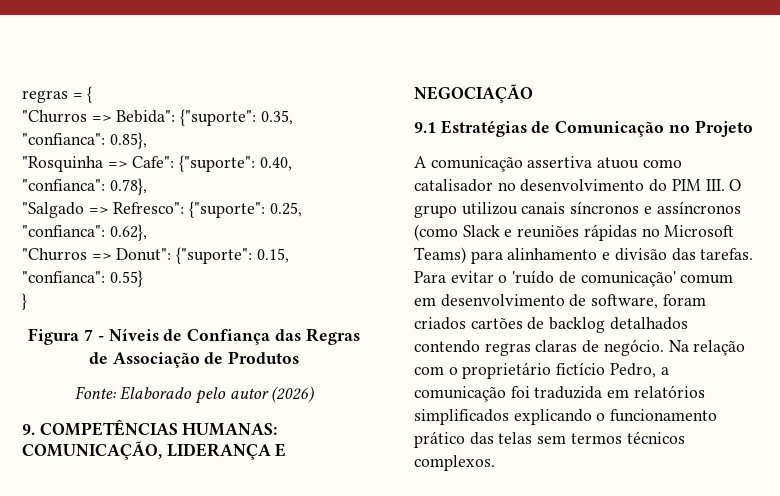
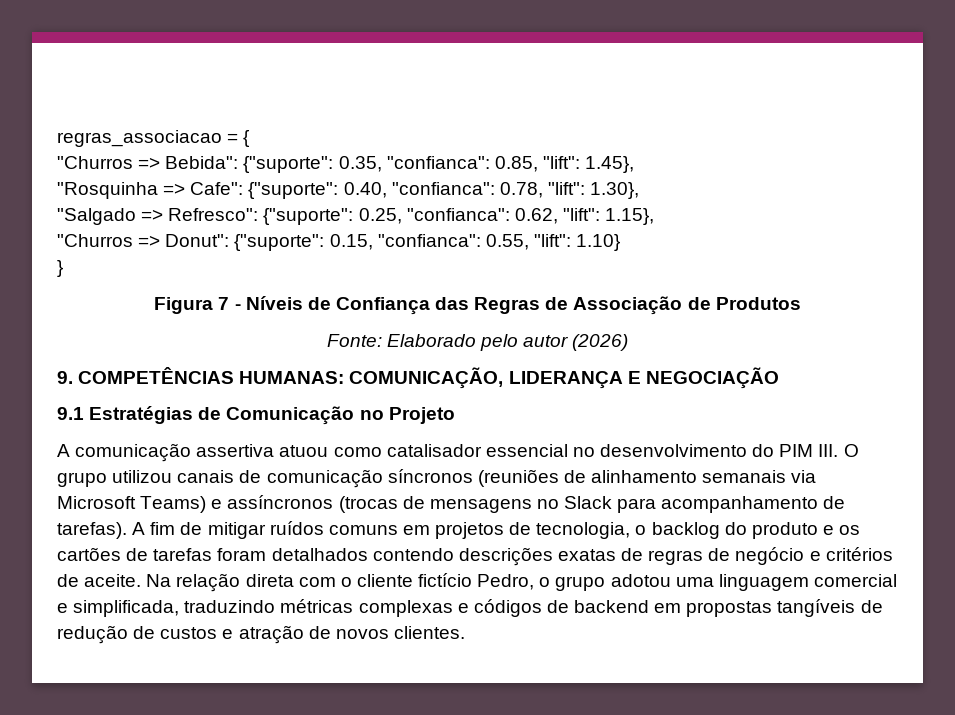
[22,90,68,103] regras -> [57,130,222,147] regras_associacao
[109,132,147,149] 0.85}, -> [494,156,635,173] 0.85, "lift": 1.45},
[109,178,147,195] 0.78}, -> [499,182,640,199] 0.78, "lift": 1.30},
[109,224,147,241] 0.62}, -> [514,208,655,225] 0.62, "lift": 1.15},
[109,270,143,287] 0.55} -> [485,234,621,251] 0.55, "lift": 1.10}
(493, 185) none -> [485,444,568,457] essencial
[570,201,741,214] [414,224,735,241] [414,247,754,264] [414,270,734,287] [414,294,706,309] [414,317,688,333] [414,339,664,356] síncronos e assíncronos (como Slack e reuniões rápidas no Microsoft Teams) para alinhamento e divisão das tarefas. Para evitar o 'ruído de comunicação' comum em desenvolvimento de software, foram criados cartões de backlog detalhados contendo regras claras de negócio. -> [239,469,817,488] [57,495,846,513] [57,521,861,539] [57,547,893,566] [57,574,142,587] de comunicação síncronos (reuniões de alinhamento semanais via Microsoft Teams) e assíncronos (trocas de mensagens no Slack para acompanhamento de tarefas). A fim de mitigar ruídos comuns em projetos de tecnologia, o backlog do produto e os cartões de tarefas foram detalhados contendo descrições exatas de regras de negócio e critérios de aceite.
(746, 348) none -> [245,574,294,587] direta
[462,362,552,379] proprietário -> [356,574,413,587] cliente
[660,367,669,375] [414,385,705,402] [414,409,718,425] [414,431,685,448] [414,455,495,471] a comunicação foi traduzida em relatórios simplificados explicando o funcionamento prático das telas sem termos técnicos complexos. -> [539,574,897,591] [57,599,883,617] [57,625,465,644] o grupo adotou uma linguagem comercial e simplificada, traduzindo métricas complexas e códigos de backend em propostas tangíveis de redução de custos e atração de novos clientes.

